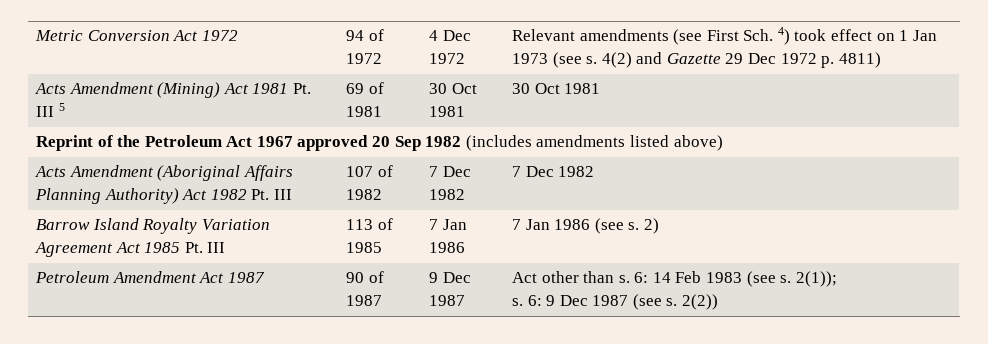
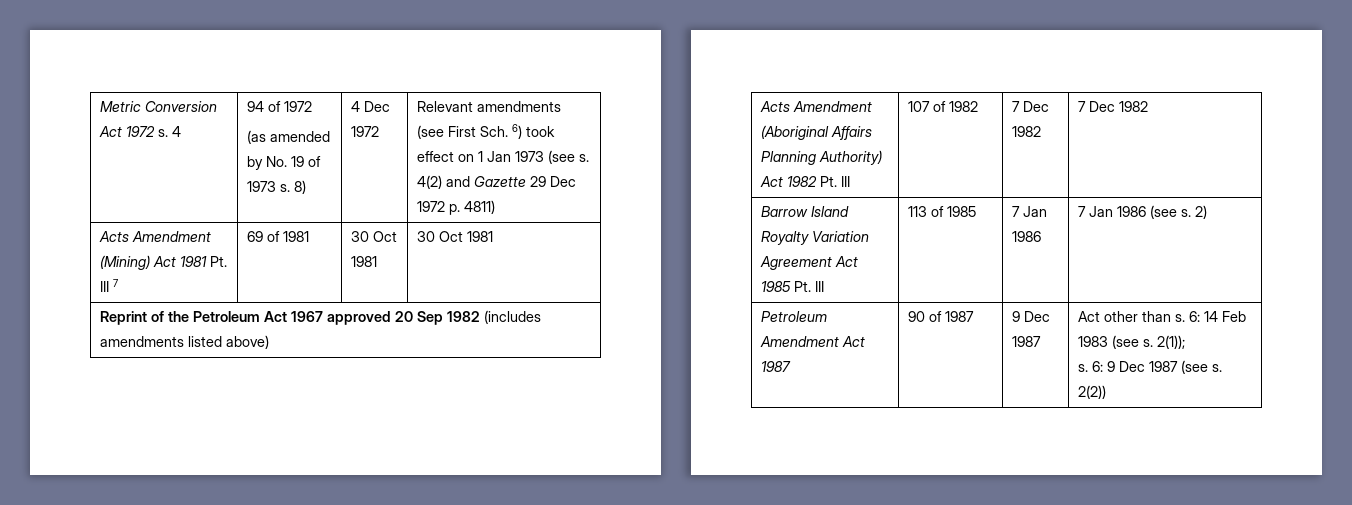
(238, 35) none -> [158,126,182,137] s. 4
(382, 58) none -> [247,130,331,144] [247,156,322,170] [247,180,307,194] // (as amended by No. 19 of 1973 s. 8)
[777,27,790,45] 4) -> [512,124,523,139] 6)
[58,103,65,111] 5 -> [113,279,119,287] 7

